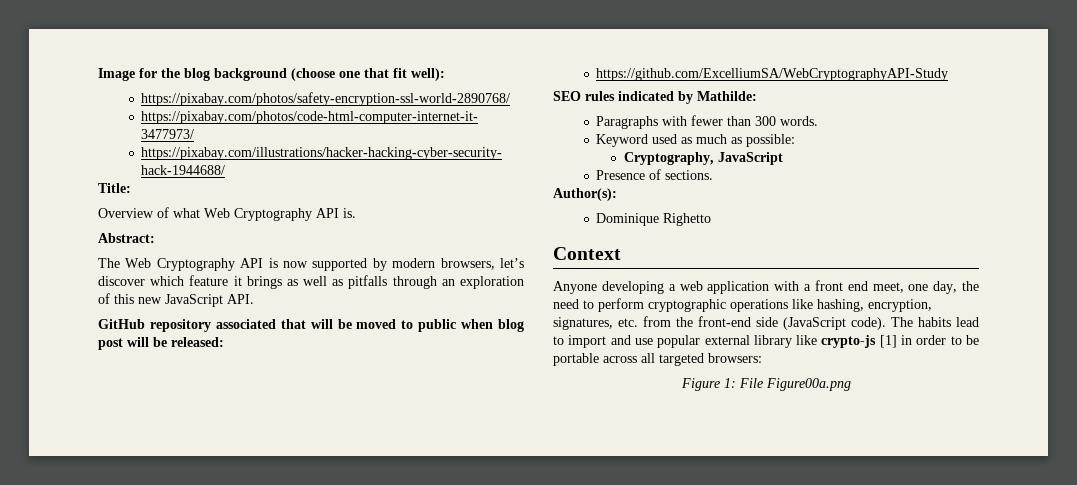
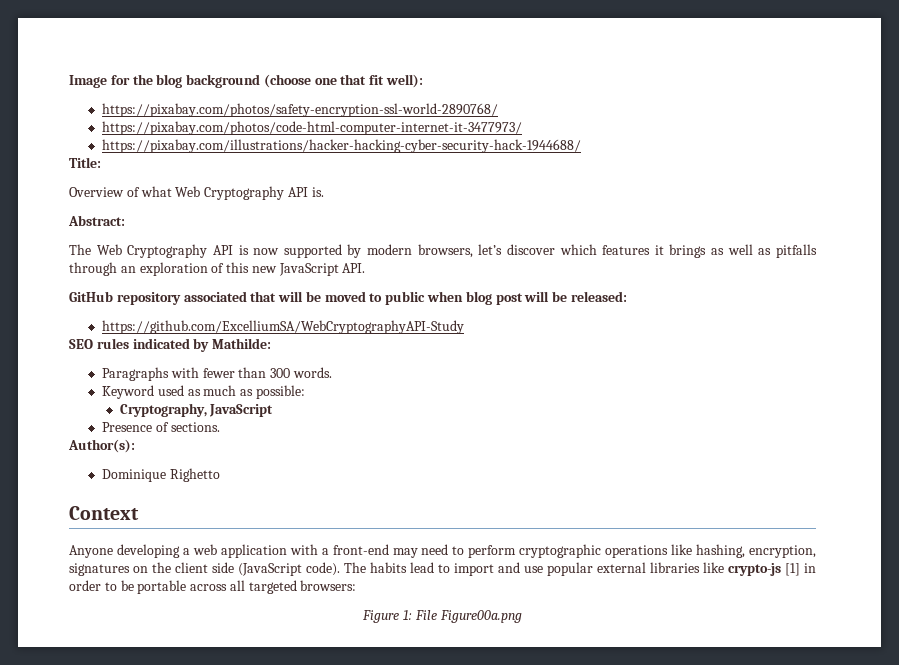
[189,275,229,286] feature -> [602,245,651,255] features
[814,280,979,294] front end meet, one day, the -> [332,544,418,558] front-end may
[553,316,751,330] signatures, etc. from the front-end -> [69,562,208,576] signatures on the client
[753,335,792,348] library -> [650,562,700,573] libraries

